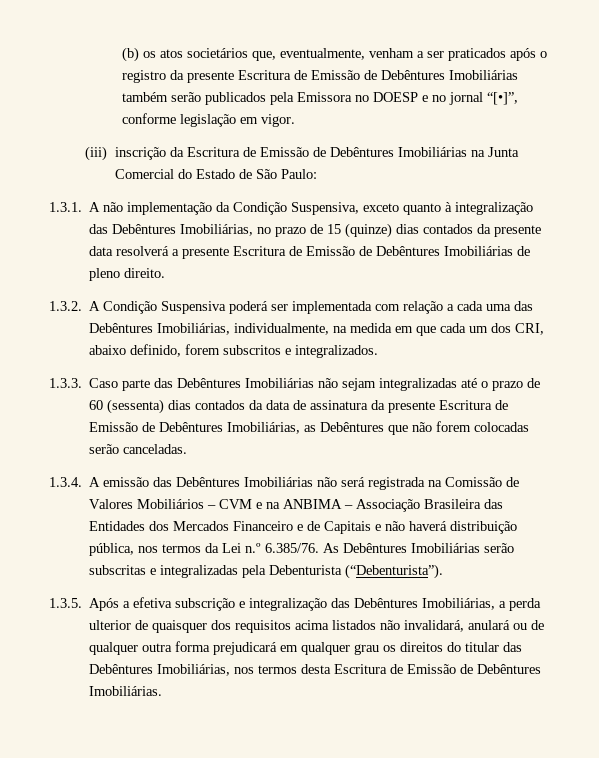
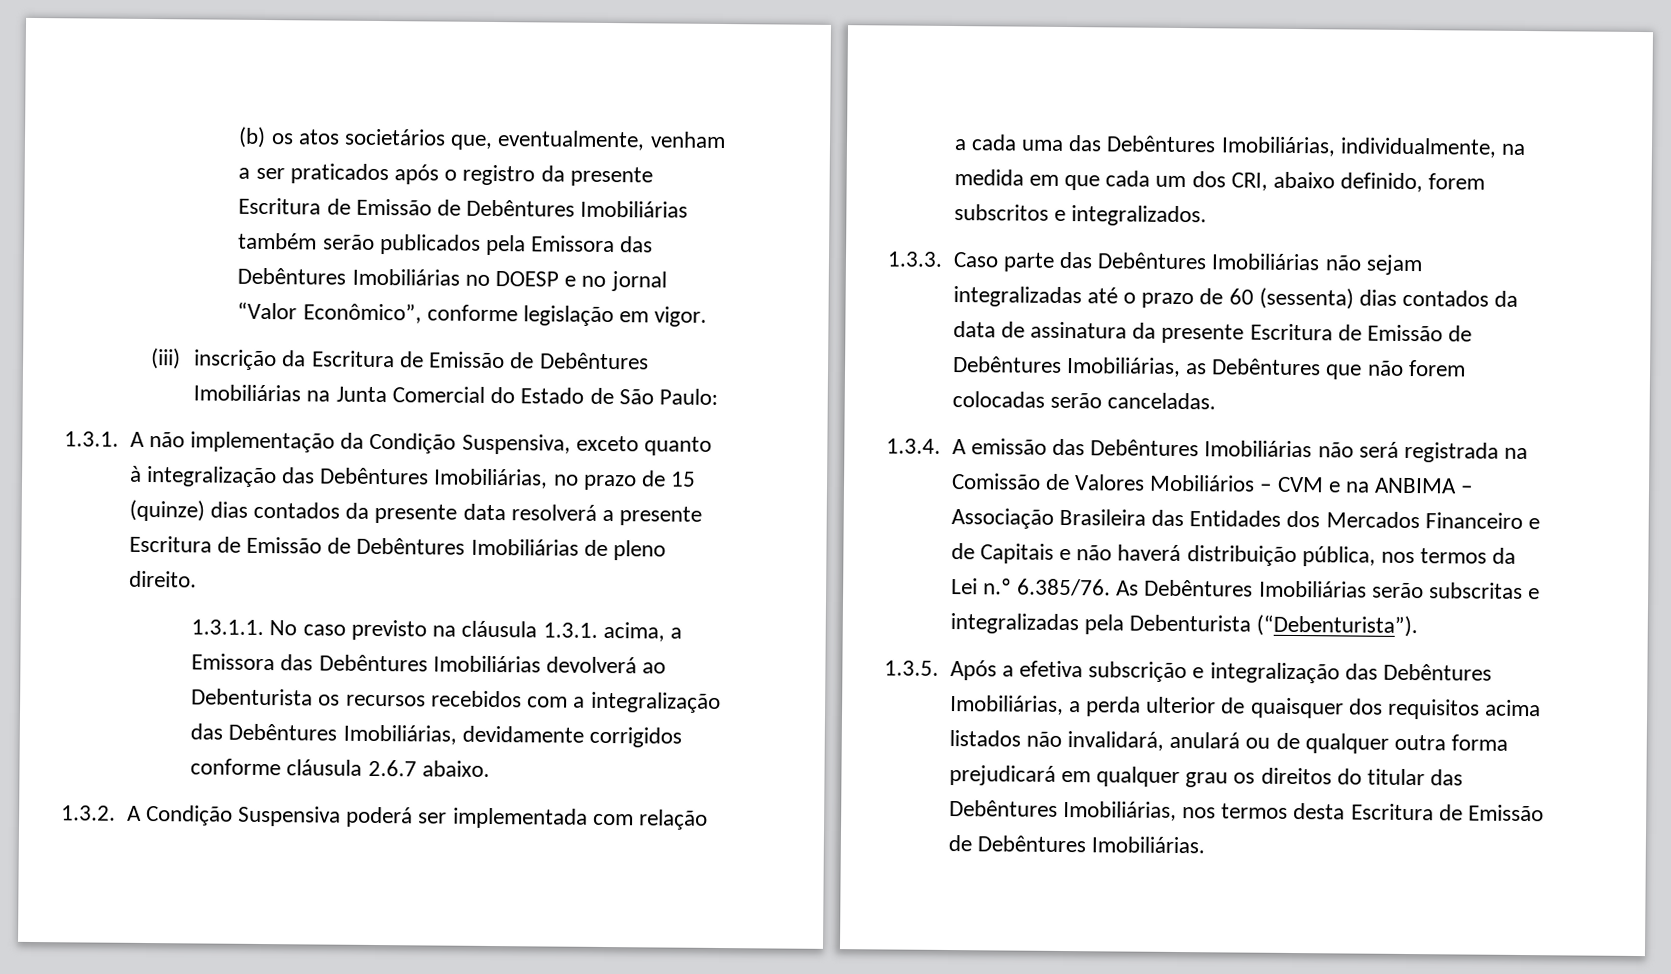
(352, 97) none -> [620,236,654,253] [237,267,460,286] das Debêntures Imobiliárias
[486,92,518,105] “[•]”, -> [237,301,422,324] “Valor Econômico”,
(166, 273) none -> [191,619,682,642] [191,653,667,674] [191,688,721,714] [190,723,683,748] [190,758,490,777] // 1.3.1.1. No caso previsto na cláusula 1.3.1. acima, a Emissora das Debêntures Imobiliárias devolverá ao Debenturista os recursos recebidos com a integralização das Debêntures Imobiliárias, devidamente corrigidos conforme cláusula 2.6.7 abaixo.

